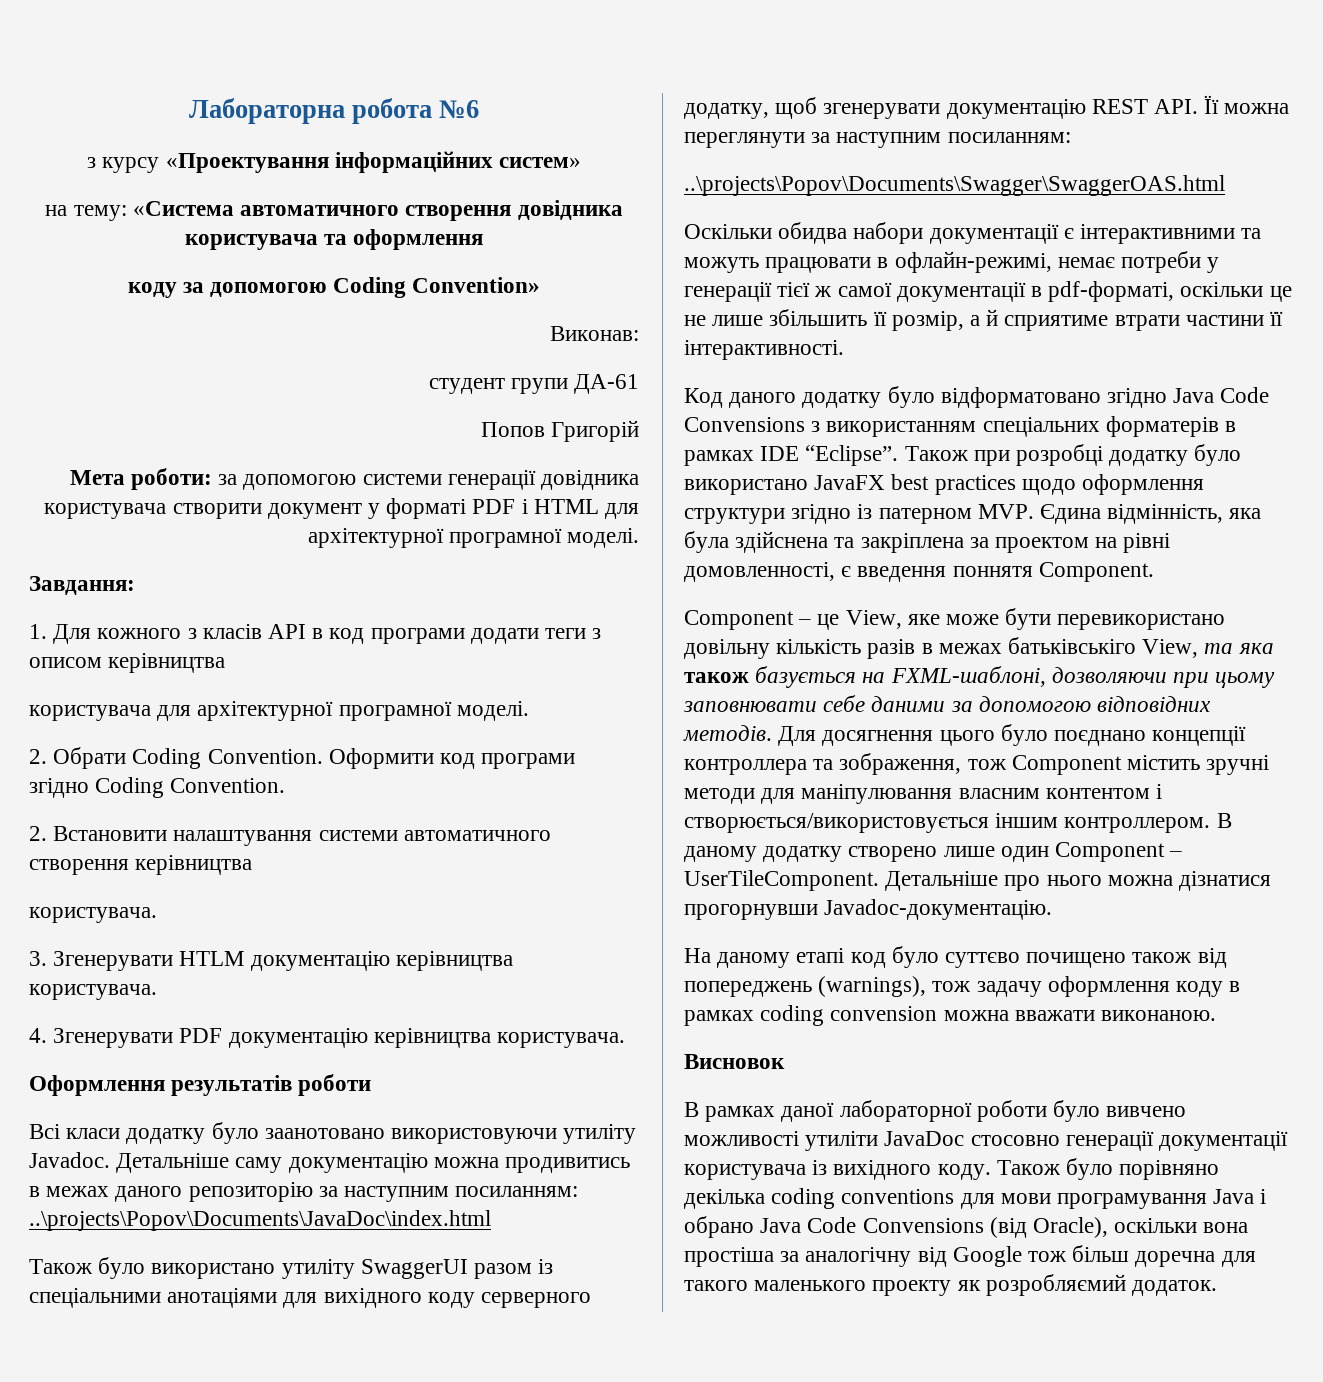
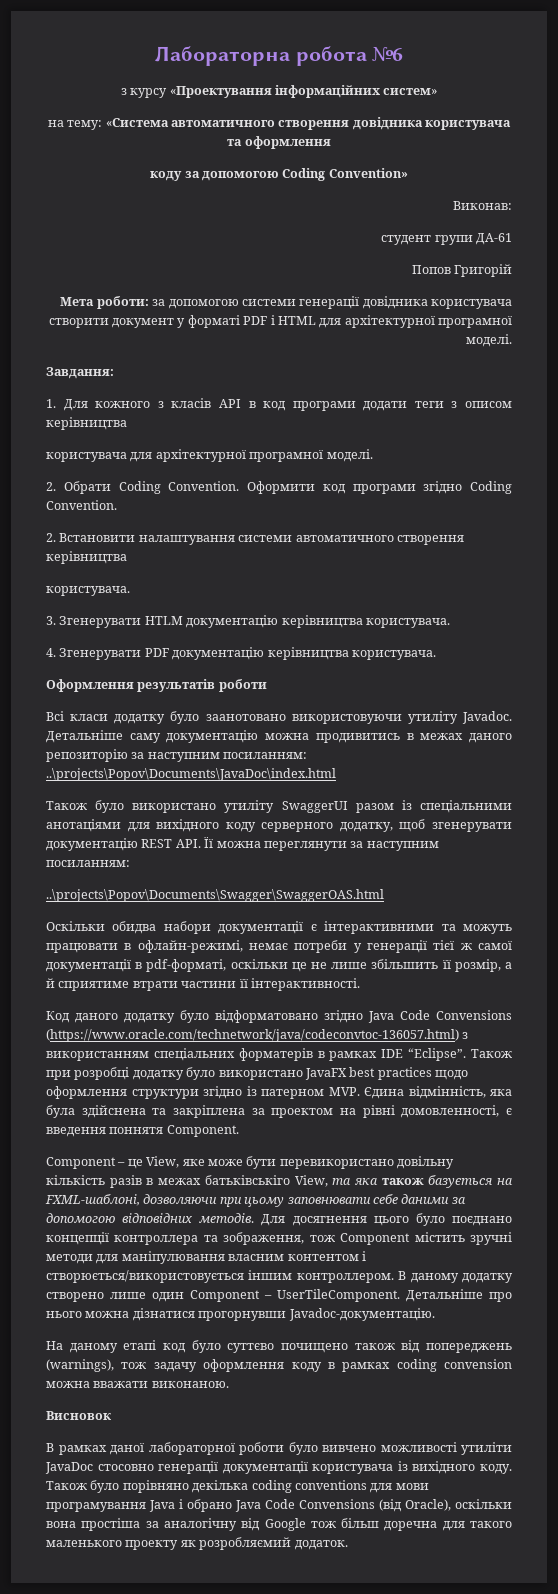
(805, 424) none -> [46,1029,459,1042] (https://www.oracle.com/technetwork/java/codeconvtoc-136057.html)

